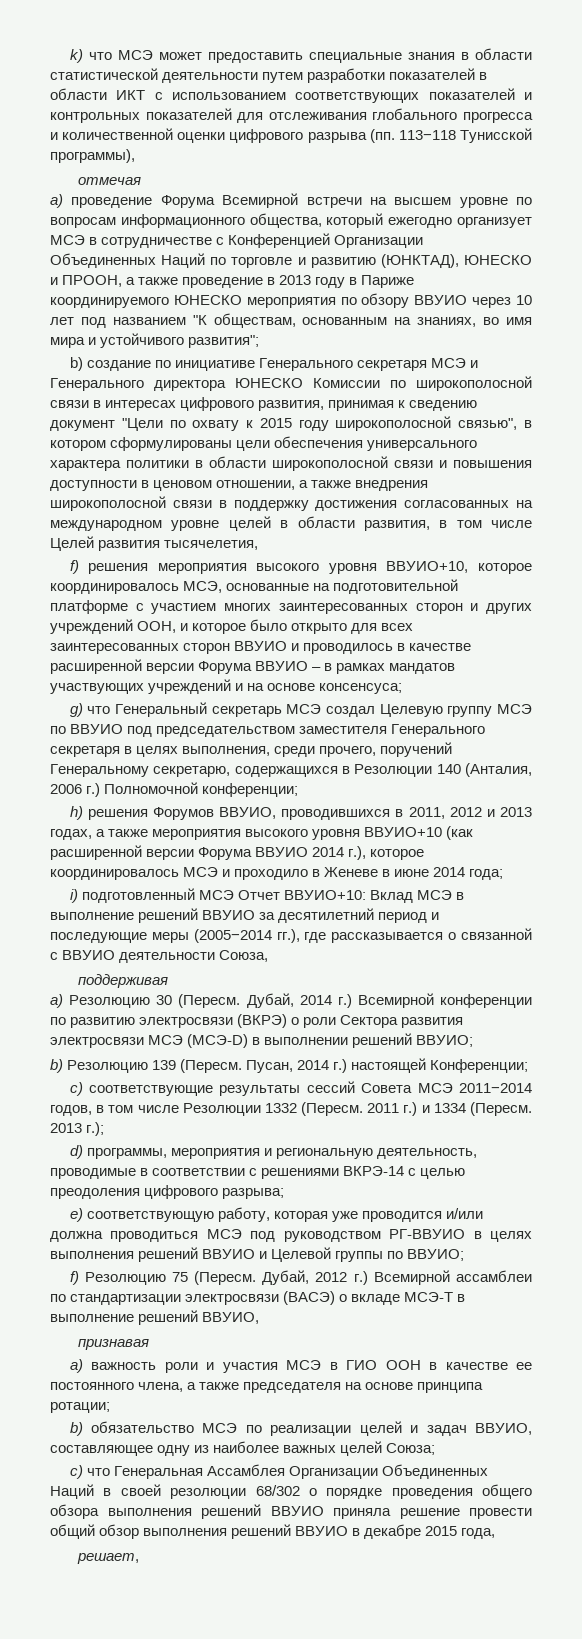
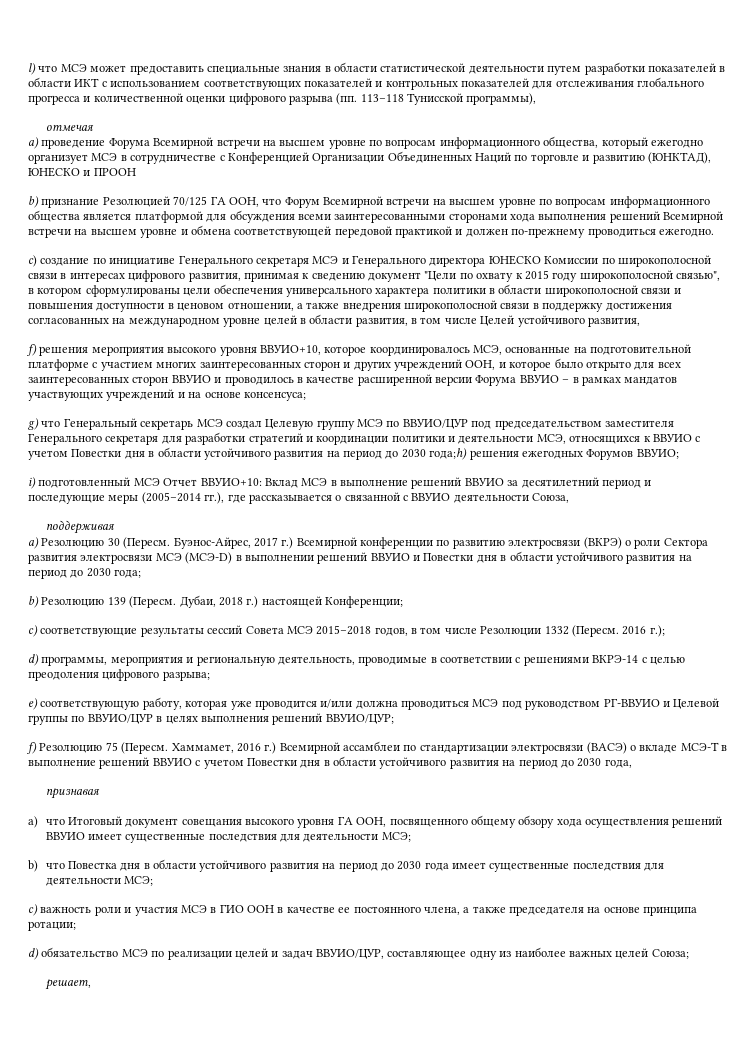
[69,49,83,63] k) -> [28,63,36,75] l)
[62,275,415,288] [50,293,533,308] [50,313,533,328] [50,333,260,348] [69,357,83,371] ПРООН, а также проведение в 2013 году в Париже координируемого ЮНЕСКО мероприятия по обзору ВВУИО через 10 лет под названием "К обществам, основанным на знаниях, во имя мира и устойчивого развития"; // b) -> [93,168,136,176] [28,196,710,208] [28,210,724,223] [28,225,714,238] [28,255,37,267] ПРООН // b) признание Резолюцией 70/125 ГА ООН, что Форум Всемирной встречи на высшем уровне по вопросам информационного общества является платформой для обсуждения всеми заинтересованными сторонами хода выполнения решений Всемирной встречи на высшем уровне и обмена соответствующей передовой практикой и должен по-прежнему проводиться ежегодно. // с)
[98,540,259,551] развития тысячелетия, -> [517,315,640,327] устойчивого развития,
[70,724,124,734] ВВУИО -> [402,419,468,429] ВВУИО/ЦУР
[124,742,453,757] [50,763,532,777] [50,782,299,797] [69,806,532,820] [50,826,474,840] [50,845,425,860] [50,867,504,880] в целях выполнения, среди прочего, поручений Генеральному секретарю, содержащихся в Резолюции 140 (Анталия, 2006 г.) Полномочной конференции; // h) решения Форумов ВВУИО, проводившихся в 2011, 2012 и 2013 годах, а также мероприятия высокого уровня ВВУИО+10 (как расширенной версии Форума ВВУИО 2014 г.), которое координировалось МСЭ и проходило в Женеве в июне 2014 года; -> [161,432,701,445] [28,447,679,460] для разработки стратегий и координации политики и деятельности МСЭ, относящихся к ВВУИО с учетом Повестки дня в области устойчивого развития на период до 2030 года;h) решения ежегодных Форумов ВВУИО;
[246,993,332,1008] Дубай, 2014 -> [173,537,278,549] Буэнос-Айрес, 2017
[416,1035,474,1047] ВВУИО; -> [370,551,692,564] [28,568,142,579] ВВУИО и Повестки дня в области устойчивого развития на период до 2030 года;
[246,1060,330,1073] Пусан, 2014 -> [179,595,243,608] Дубаи, 2018
[458,1083,532,1093] 2011−2014 -> [316,625,372,635] 2015−2018
[367,1102,532,1116] [50,1123,82,1133] 2011 г.) и 1334 (Пересм. 2013 -> [622,626,647,635] 2016
[473,1231,533,1242] [50,1247,465,1262] в целях выполнения решений ВВУИО и Целевой группы по ВВУИО; -> [662,698,720,709] [28,713,394,725] и Целевой группы по ВВУИО/ЦУР в целях выполнения решений ВВУИО/ЦУР;
[262,1270,348,1285] Дубай, 2012 -> [171,743,261,753] Хаммамет, 2016
[202,1312,260,1324] [78,1339,150,1350] [69,1359,83,1373] ВВУИО, // признавая // а) -> [152,756,632,769] [45,788,100,799] [28,815,723,828] [45,832,411,843] [28,859,665,872] [45,876,153,886] [28,904,38,916] ВВУИО с учетом Повестки дня в области устойчивого развития на период до 2030 года, // признавая // a) что Итоговый документ совещания высокого уровня ГА ООН, посвященного общему обзору хода осуществления решений ВВУИО имеет существенные последствия для деятельности МСЭ; // b) что Повестка дня в области устойчивого развития на период до 2030 года имеет существенные последствия для деятельности МСЭ; // с)
[69,1422,83,1436] b) -> [28,948,39,960] d)
[475,1423,532,1435] ВВУИО, -> [316,949,384,959] ВВУИО/ЦУР,
[69,1464,488,1479] [50,1484,532,1499] [50,1504,532,1519] [50,1524,496,1539] // с) что Генеральная Ассамблея Организации Объединенных Наций в своей резолюции 68/302 о порядке проведения общего обзора выполнения решений ВВУИО приняла решение провести общий обзор выполнения решений ВВУИО в декабре 2015 года, -> (689, 954) none

